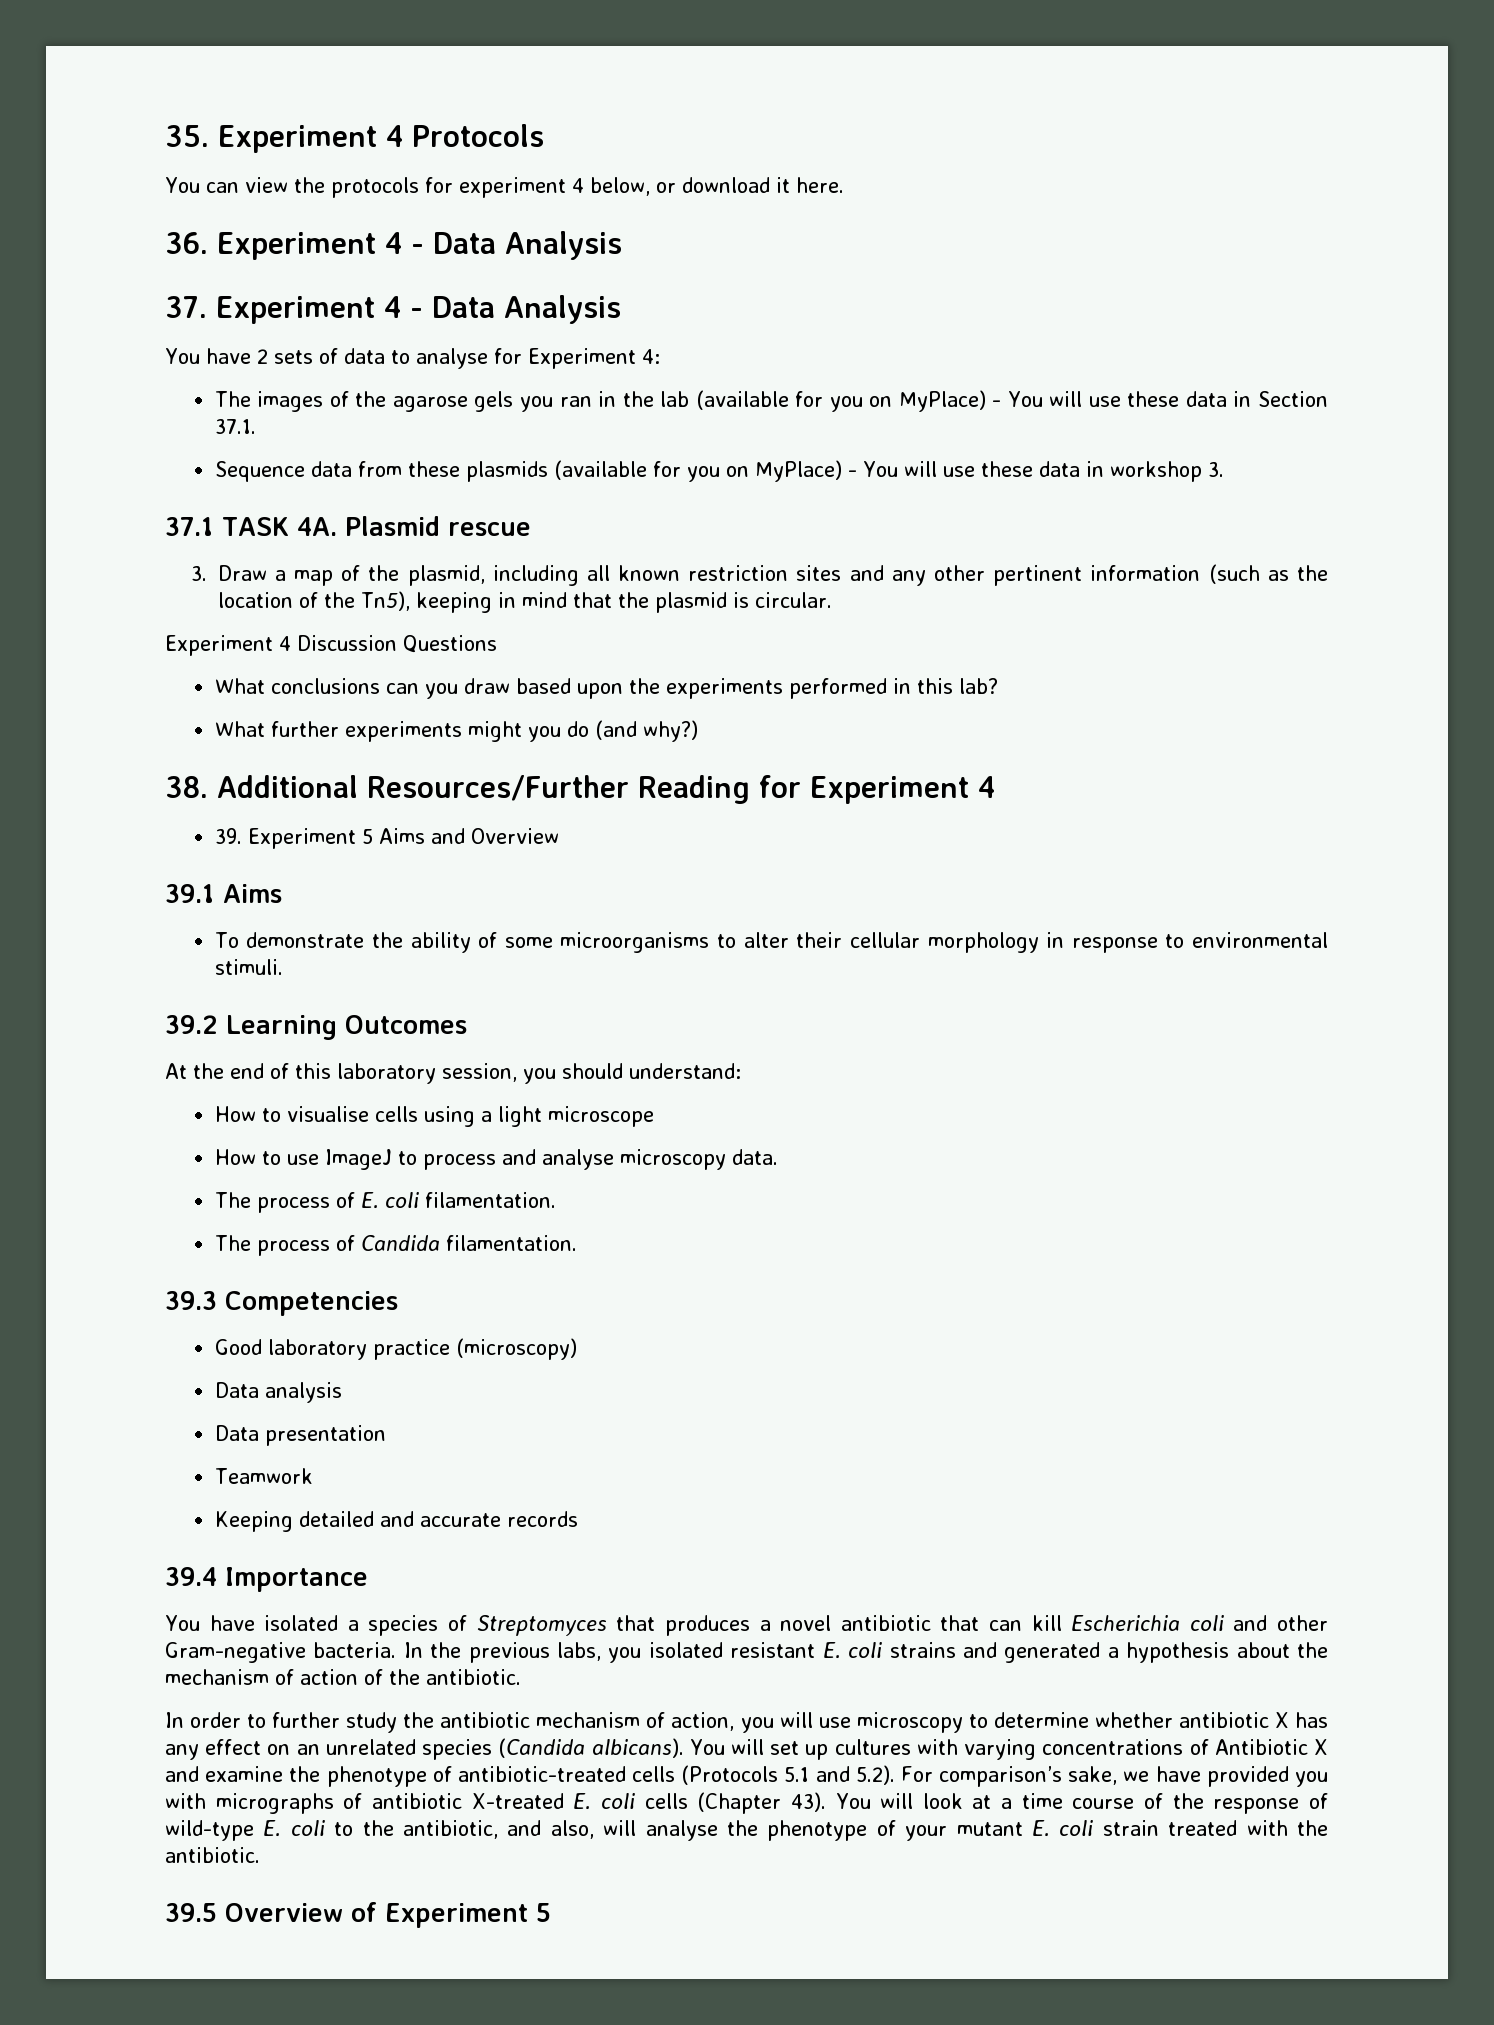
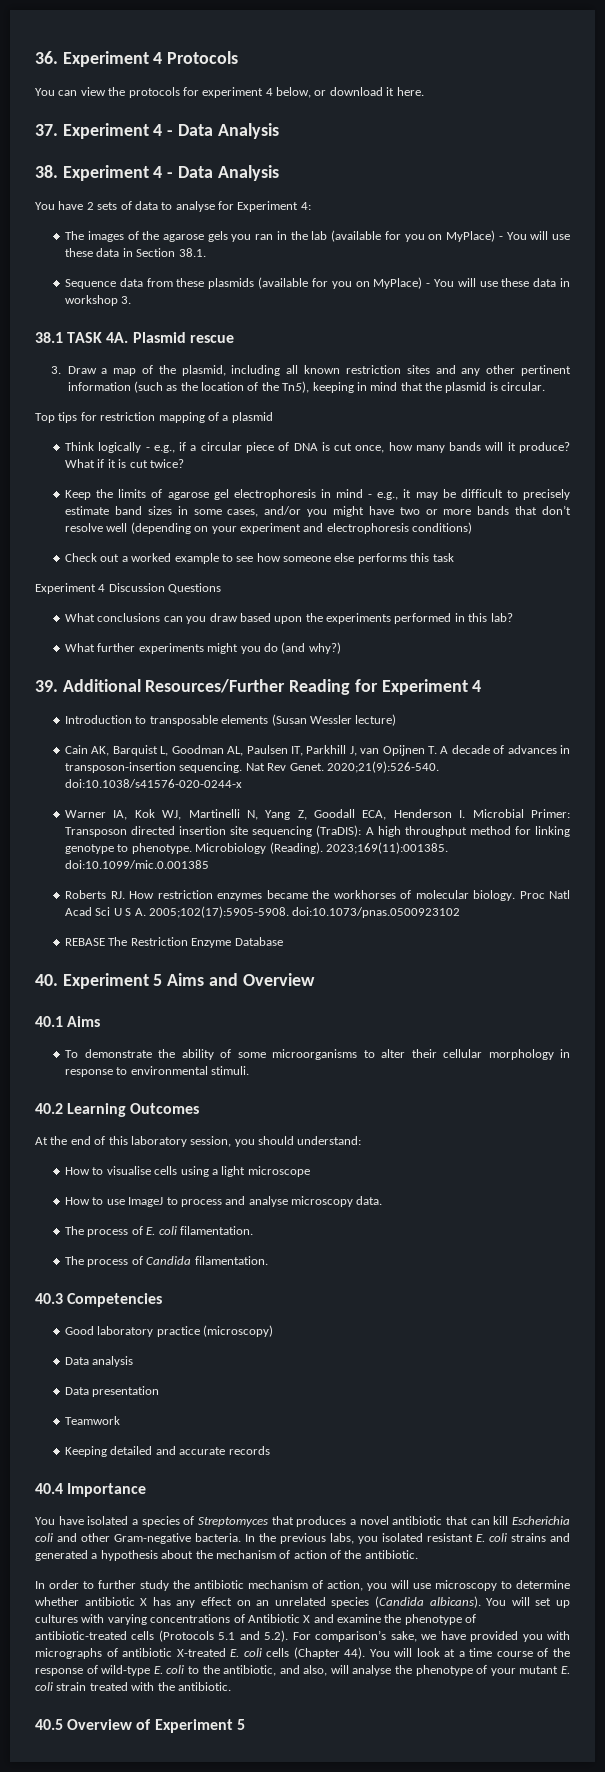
[165,125,209,147] 35. -> [35,51,58,64] 36.
[165,231,622,260] [165,296,207,318] 36. Experiment 4 - Data Analysis // 37. -> [35,123,279,139] [35,165,58,178] 37. Experiment 4 - Data Analysis // 38.
[214,419,256,434] 37.1. -> [178,248,206,257] 38.1.
[165,517,214,536] 37.1 -> [35,332,63,343] 38.1
(832, 600) none -> [35,412,273,423] [65,442,570,453] [65,459,184,468] [65,489,570,500] [65,505,572,517] [65,522,473,534] [65,553,454,564] // Top tips for restriction mapping of a plasmid // Think logically - e.g., if a circular piece of DNA is cut once, how many bands will it produce? What if it is cut twice? // Keep the limits of agarose gel electrophoresis in mind - e.g., it may be difficult to precisely estimate band sizes in some cases, and/or you might have two or more bands that don’t resolve well (depending on your experiment and electrophoresis conditions) // Check out a worked example to see how someone else performs this task
[165,776,208,798] 38. -> [35,680,58,692] 39.
[214,828,242,844] 39. -> [65,714,397,726] [65,745,571,756] [65,761,439,773] [65,779,243,788] [65,809,570,820] [65,825,570,837] [65,842,448,854] [65,860,210,869] [65,890,570,901] [65,906,461,918] [65,937,283,948] [35,974,58,986] Introduction to transposable elements (Susan Wessler lecture) // Cain AK, Barquist L, Goodman AL, Paulsen IT, Parkhill J, van Opijnen T. A decade of advances in transposon-insertion sequencing. Nat Rev Genet. 2020;21(9):526-540. doi:10.1038/s41576-020-0244-x // Warner IA, Kok WJ, Martinelli N, Yang Z, Goodall ECA, Henderson I. Microbial Primer: Transposon directed insertion site sequencing (TraDIS): A high throughput method for linking genotype to phenotype. Microbiology (Reading). 2023;169(11):001385. doi:10.1099/mic.0.001385 // Roberts RJ. How restriction enzymes became the workhorses of molecular biology. Proc Natl Acad Sci U S A. 2005;102(17):5905-5908. doi:10.1073/pnas.0500923102 // REBASE The Restriction Enzyme Database // 40.
[165,884,215,903] 39.1 -> [35,1016,63,1027] 40.1
[165,1015,218,1034] 39.2 -> [35,1103,63,1114] 40.2
[165,1291,217,1310] 39.3 -> [35,1293,63,1304] 40.3
[165,1567,217,1586] 39.4 -> [35,1483,63,1494] 40.4
[790,1792,826,1812] 43). -> [344,1647,366,1659] 44).
[165,1903,217,1922] 39.5 -> [35,1719,63,1730] 40.5

